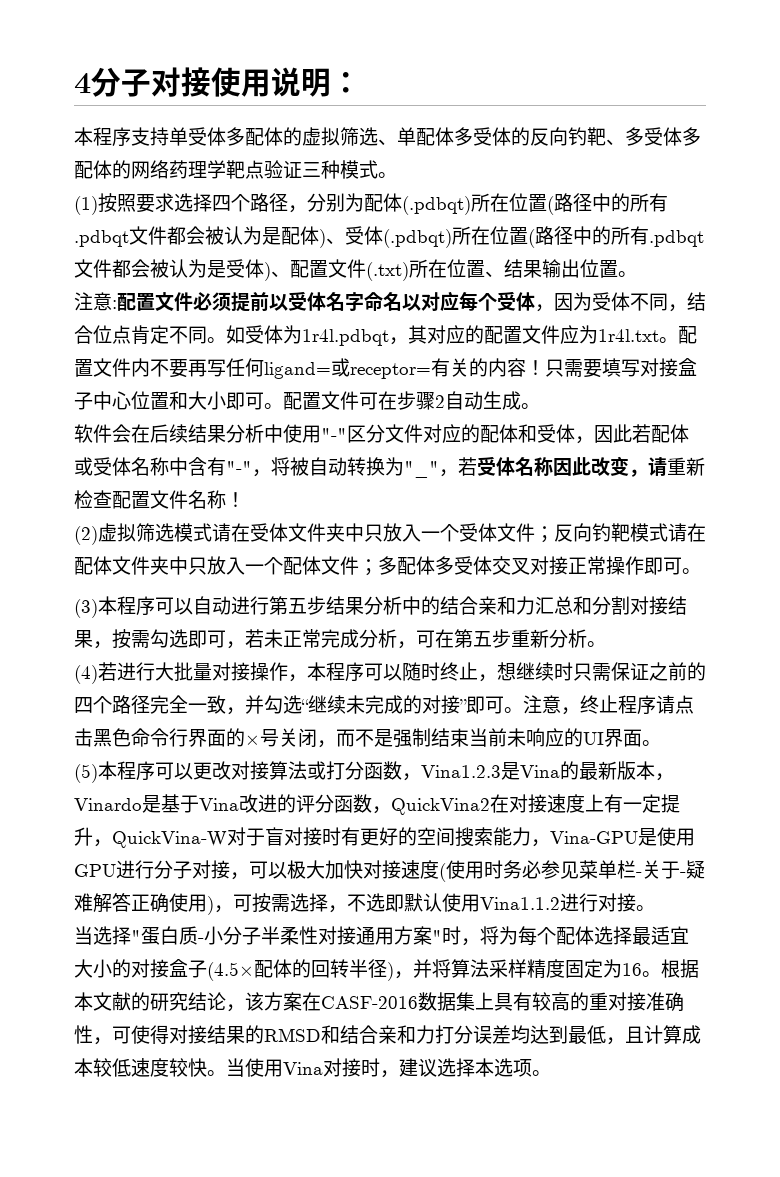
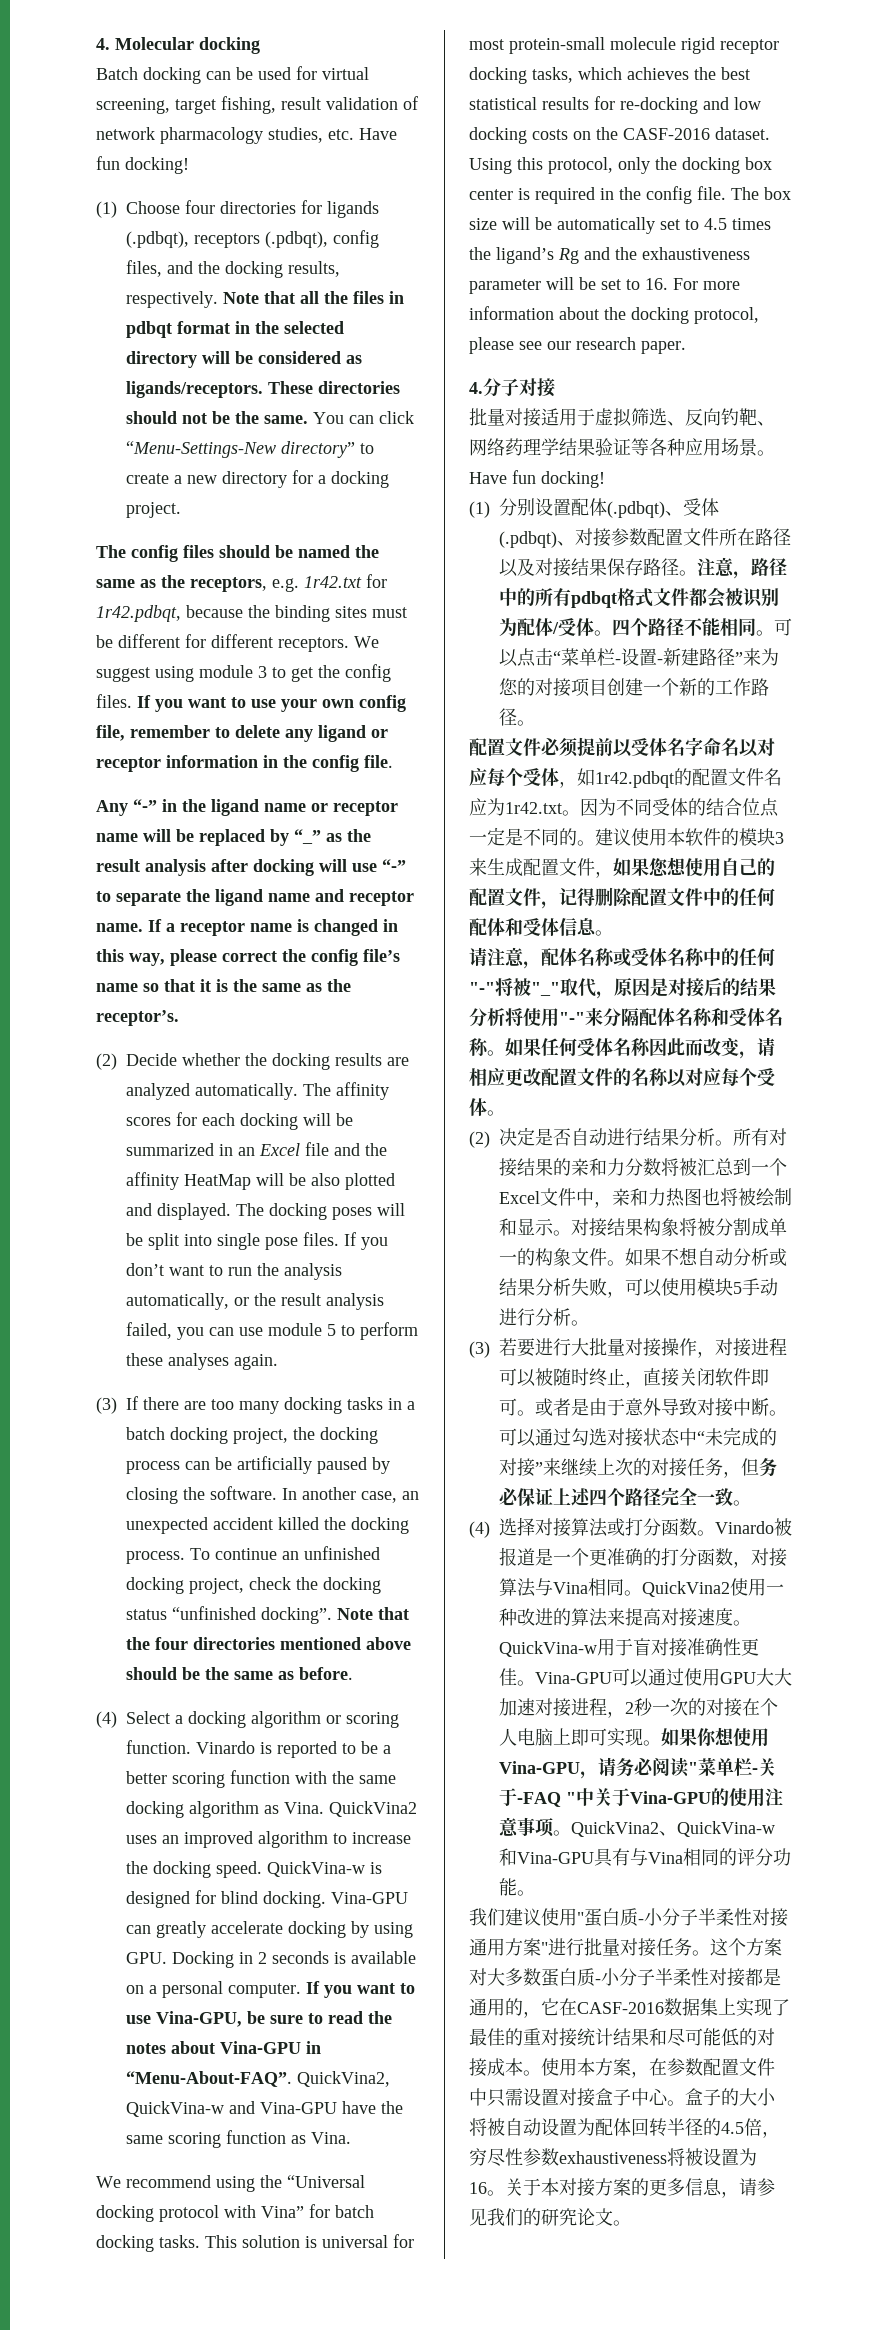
[74,67,361,97] [74,127,701,147] [74,160,397,179] [74,193,668,215] [74,226,704,248] [74,259,637,281] [74,292,117,311] 4分子对接使用说明： // 本程序支持单受体多配体的虚拟筛选、单配体多受体的反向钓靶、多受体多配体的网络药理学靶点验证三种模式。 // (1)按照要求选择四个路径，分别为配体(.pdbqt)所在位置(路径中的所有.pdbqt文件都会被认为是配体)、受体(.pdbqt)所在位置(路径中的所有.pdbqt文件都会被认为是受体)、配置文件(.txt)所在位置、结果输出位置。 // 注意: -> [96,37,260,54] [96,66,369,84] [96,96,418,114] [96,127,397,144] [96,156,189,174] [96,200,379,218] [126,230,379,248] [126,260,340,278] [126,291,404,308] [126,321,344,338] [126,351,362,368] [126,381,400,398] [126,411,414,424] [126,441,374,458] [126,470,389,488] [126,502,181,518] [96,545,379,562] [96,574,387,592] [96,605,407,622] [96,634,379,652] [96,664,391,682] [96,694,406,712] [96,725,388,742] [96,755,393,772] [96,799,398,816] [96,829,371,846] [96,859,406,876] [96,889,414,906] [96,919,398,936] [96,949,400,966] [96,979,351,992] [96,1010,179,1026] [96,1053,409,1070] [126,1082,389,1100] [126,1112,353,1130] [126,1142,387,1156] [126,1172,395,1190] [126,1203,405,1220] [126,1232,388,1250] [126,1263,342,1280] [126,1293,384,1310] [126,1322,418,1340] [126,1353,278,1370] [96,1396,415,1414] [126,1427,378,1444] [126,1456,390,1474] [126,1486,419,1504] [126,1517,409,1534] [126,1546,380,1564] [126,1577,381,1594] [126,1606,409,1624] [126,1637,411,1650] [126,1667,353,1680] [96,1711,399,1728] [126,1740,391,1758] [126,1770,396,1788] [126,1801,417,1818] [126,1831,411,1848] [126,1861,382,1878] [126,1890,408,1908] [126,1921,413,1938] [126,1951,416,1968] [126,1981,415,1998] [126,2011,392,2027] [126,2041,321,2054] [126,2071,390,2087] [126,2101,403,2117] [126,2130,351,2148] [96,2175,365,2192] [96,2204,374,2222] [96,2234,414,2252] [469,37,779,54] [469,67,750,84] [469,96,761,114] [469,127,770,144] [469,157,772,174] [469,186,791,204] [469,217,771,234] [469,247,750,264] [469,277,740,294] [469,306,759,324] [469,337,686,354] [469,378,555,397] [469,408,775,427] [469,438,775,456] [469,470,605,488] [469,498,719,518] [499,528,791,548] [499,557,787,579] [499,587,779,608] [499,618,792,636] [499,648,779,667] [499,678,769,697] [499,708,535,726] 4. Molecular docking // Batch docking can be used for virtual screening, target fishing, result validation of network pharmacology studies, etc. Have fun docking! // (1) Choose four directories for ligands (.pdbqt), receptors (.pdbqt), config files, and the docking results, respectively. Note that all the files in pdbqt format in the selected directory will be considered as ligands/receptors. These directories should not be the same. You can click “Menu-Settings-New directory” to create a new directory for a docking project. // The config files should be named the same as the receptors, e.g. 1r42.txt for 1r42.pdbqt, because the binding sites must be different for different receptors. We suggest using module 3 to get the config files. If you want to use your own config file, remember to delete any ligand or receptor information in the config file. // Any “-” in the ligand name or receptor name will be replaced by “_” as the result analysis after docking will use “-” to separate the ligand name and receptor name. If a receptor name is changed in this way, please correct the config file’s name so that it is the same as the receptor’s. // (2) Decide whether the docking results are analyzed automatically. The affinity scores for each docking will be summarized in an Excel file and the affinity HeatMap will be also plotted and displayed. The docking poses will be split into single pose files. If you don’t want to run the analysis automatically, or the result analysis failed, you can use module 5 to perform these analyses again. // (3) If there are too many docking tasks in a batch docking project, the docking process can be artificially paused by closing the software. In another case, an unexpected accident killed the docking process. To continue an unfinished docking project, check the docking status “unfinished docking”. Note that the four directories mentioned above should be the same as before. // (4) Select a docking algorithm or scoring function. Vinardo is reported to be a better scoring function with the same docking algorithm as Vina. QuickVina2 uses an improved algorithm to increase the docking speed. QuickVina-w is designed for blind docking. Vina-GPU can greatly accelerate docking by using GPU. Docking in 2 seconds is available on a personal computer. If you want to use Vina-GPU, be sure to read the notes about Vina-GPU in “Menu-About-FAQ”. QuickVina2, QuickVina-w and Vina-GPU have the same scoring function as Vina. // We recommend using the “Universal docking protocol with Vina” for batch docking tasks. This solution is universal for most protein-small molecule rigid receptor docking tasks, which achieves the best statistical results for re-docking and low docking costs on the CASF-2016 dataset. Using this protocol, only the docking box center is required in the config file. The box size will be automatically set to 4.5 times the ligand’s Rg and the exhaustiveness parameter will be set to 16. For more information about the docking protocol, please see our research paper. // 4.分子对接 // 批量对接适用于虚拟筛选、反向钓靶、网络药理学结果验证等各种应用场景。Have fun docking! // (1)分别设置配体(.pdbqt)、受体(.pdbqt)、对接参数配置文件所在路径以及对接结果保存路径。注意，路径中的所有pdbqt格式文件都会被识别为配体/受体。四个路径不能相同。可以点击“菜单栏-设置-新建路径”来为您的对接项目创建一个新的工作路径。 //
[554,292,706,312] [74,325,697,346] [74,358,697,379] [74,391,540,410] [74,424,689,444] [74,457,477,478] 因为受体不同，结合位点肯定不同。如受体为1r4l.pdbqt，其对应的配置文件应为1r4l.txt。配置文件内不要再写任何ligand=或receptor=有关的内容！只需要填写对接盒子中心位置和大小即可。配置文件可在步骤2自动生成。 // 软件会在后续结果分析中使用"-"区分文件对应的配体和受体，因此若配体或受体名称中含有"-"，将被自动转换为"_"，若 -> [577,768,782,788] [469,798,779,817] [469,827,784,846] [469,857,775,878] [469,887,775,909] [469,918,613,936] [469,947,775,969] [469,978,776,999] [469,1008,783,1027] [469,1038,577,1056] 如1r42.pdbqt的配置文件名应为1r42.txt。因为不同受体的结合位点一定是不同的。建议使用本软件的模块3来生成配置文件，如果您想使用自己的配置文件，记得删除配置文件中的任何配体和受体信息。 // 请注意，配体名称或受体名称中的任何"-"将被"_"取代，原因是对接后的结果分析将使用"-"来分隔配体名称和受体名称。如果任何
(591, 466) none -> [685,1038,703,1056] 而
[667,457,705,476] [74,490,245,509] [74,523,706,545] [74,556,701,576] [74,596,193,618] 重新检查配置文件名称！ // (2)虚拟筛选模式请在受体文件夹中只放入一个受体文件；反向钓靶模式请在配体文件夹中只放入一个配体文件；多配体多受体交叉对接正常操作即可。 // (3)本程序可以 -> [469,1068,775,1087] [469,1098,505,1116] [469,1127,571,1148] 相应更改配置文件的名称以对应每个受体。 // (2)决定是否
[269,596,687,615] [74,629,549,649] 第五步结果分析中的结合亲和力汇总和分割对接结果，按需勾选即可，若未正常完成分析，可在第五步重新 -> [643,1128,787,1146] [499,1158,787,1177] [499,1188,792,1208] [499,1218,787,1237] [499,1247,787,1266] [499,1278,778,1298] [499,1308,535,1326] 结果分析。所有对接结果的亲和力分数将被汇总到一个Excel文件中，亲和力热图也将被绘制和显示。对接结果构象将被分割成单一的构象文件。如果不想自动分析或结果分析失败，可以使用模块5手动进行
[74,662,117,684] (4)若 -> [469,1338,535,1358] (3)若要
[307,662,706,682] [74,695,694,715] [74,728,661,748] [74,761,231,783] 本程序可以随时终止，想继续时只需保证之前的四个路径完全一致，并勾选“继续未完成的对接”即可。注意，终止程序请点击黑色命令行界面的×号关闭，而不是强制结束当前未响应的UI界面。 // (5)本程序可以更改 -> [715,1338,787,1357] [499,1368,769,1388] [499,1398,787,1417] [499,1427,777,1447] [499,1458,777,1478] [499,1487,751,1506] [469,1517,535,1538] 对接进程可以被随时终止，直接关闭软件即可。或者是由于意外导致对接中断。可以通过勾选对接状态中“未完成的对接”来继续上次的对接任务，但务必保证上述四个路径完全一致。 // (4)选择
[402,761,674,781] [74,794,680,815] [74,827,695,848] [74,860,705,882] [74,893,655,915] [74,926,131,945] ，Vina1.2.3是Vina的最新版本，Vinardo是基于Vina改进的评分函数，QuickVina2在对接速度上有一定提升，QuickVina-W对于盲对接时有更好的空间搜索能力，Vina-GPU是使用GPU进行分子对接，可以极大加快对接速度(使用时务必参见菜单栏-关于-疑难解答正确使用)，可按需选择，不选即默认使用Vina1.1.2进行对接。 // 当选择 -> [697,1518,792,1536] [499,1547,787,1568] [499,1578,784,1597] [499,1608,751,1627] [499,1638,759,1657] [499,1668,792,1687] [499,1698,778,1718] [499,1727,769,1747] [499,1757,776,1779] [499,1788,783,1807] [499,1817,775,1837] [499,1848,791,1867] [499,1878,535,1896] [469,1908,577,1926] 。Vinardo被报道是一个更准确的打分函数，对接算法与Vina相同。QuickVina2使用一种改进的算法来提高对接速度。QuickVina-w用于盲对接准确性更佳。Vina-GPU可以通过使用GPU大大加速对接进程，2秒一次的对接在个人电脑上即可实现。如果你想使用Vina-GPU，请务必阅读"菜单栏-关于-FAQ "中关于Vina-GPU的使用注意事项。QuickVina2、QuickVina-w和Vina-GPU具有与Vina相同的评分功能。 // 我们建议使用
[442,926,689,946] [74,959,699,981] [74,992,684,1012] [74,1025,701,1045] [74,1058,532,1078] 时，将为每个配体选择最适宜大小的对接盒子(4.5×配体的回转半径)，并将算法采样精度固定为16。根据本文献的研究结论，该方案在CASF-2016数据集上具有较高的重对接准确性，可使得对接结果的RMSD和结合亲和力打分误差均达到最低，且计算成本较低速度较快。当使用Vina对接时，建议选择本选项 -> [548,1938,782,1957] [469,1968,781,1987] [469,1998,790,2018] [469,2028,775,2047] [469,2058,775,2078] [469,2088,776,2107] [469,2118,780,2138] [469,2148,757,2167] [469,2178,775,2198] [469,2208,613,2226] 进行批量对接任务。这个方案对大多数蛋白质-小分子半柔性对接都是通用的，它在CASF-2016数据集上实现了最佳的重对接统计结果和尽可能低的对接成本。使用本方案，在参数配置文件中只需设置对接盒子中心。盒子的大小将被自动设置为配体回转半径的4.5倍，穷尽性参数exhaustiveness将被设置为16。关于本对接方案的更多信息，请参见我们的研究论文

